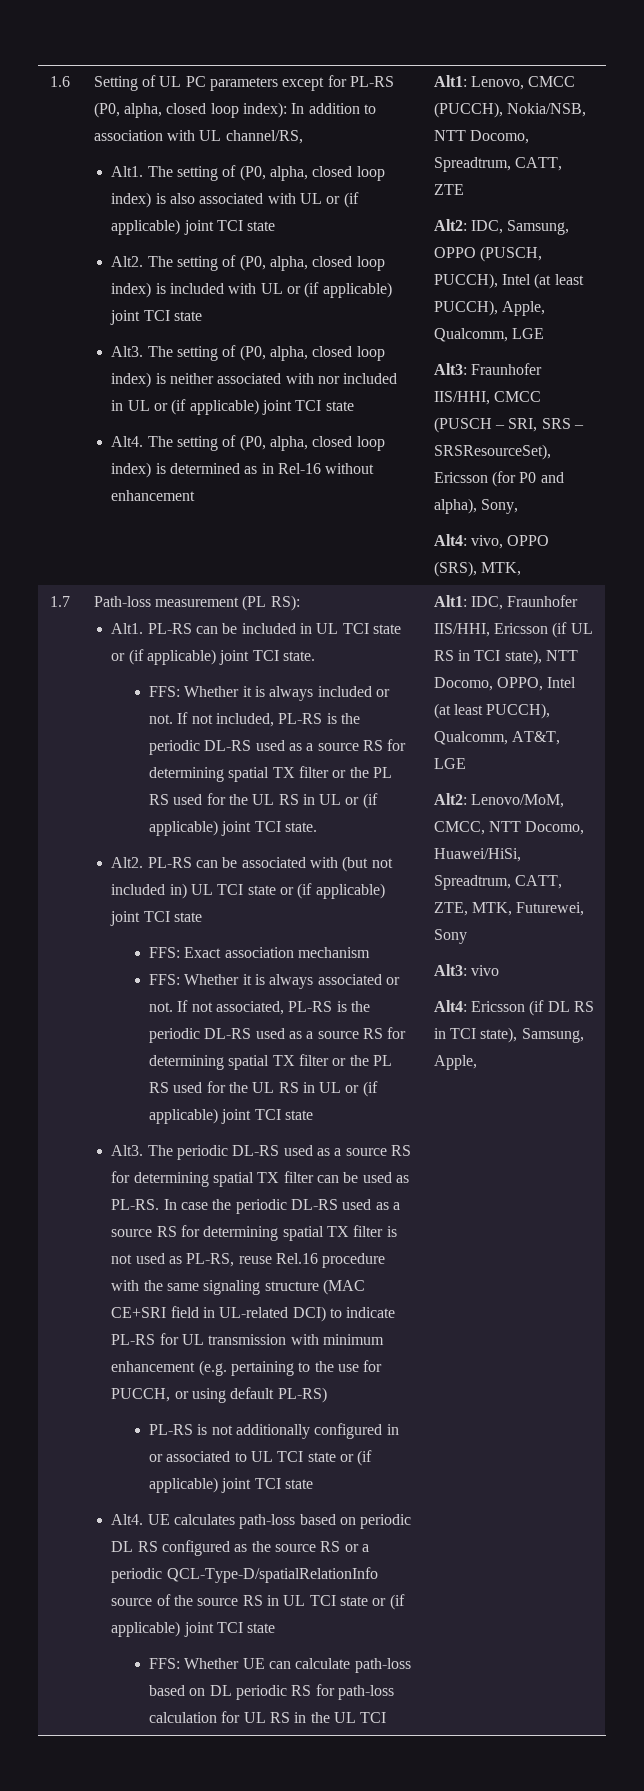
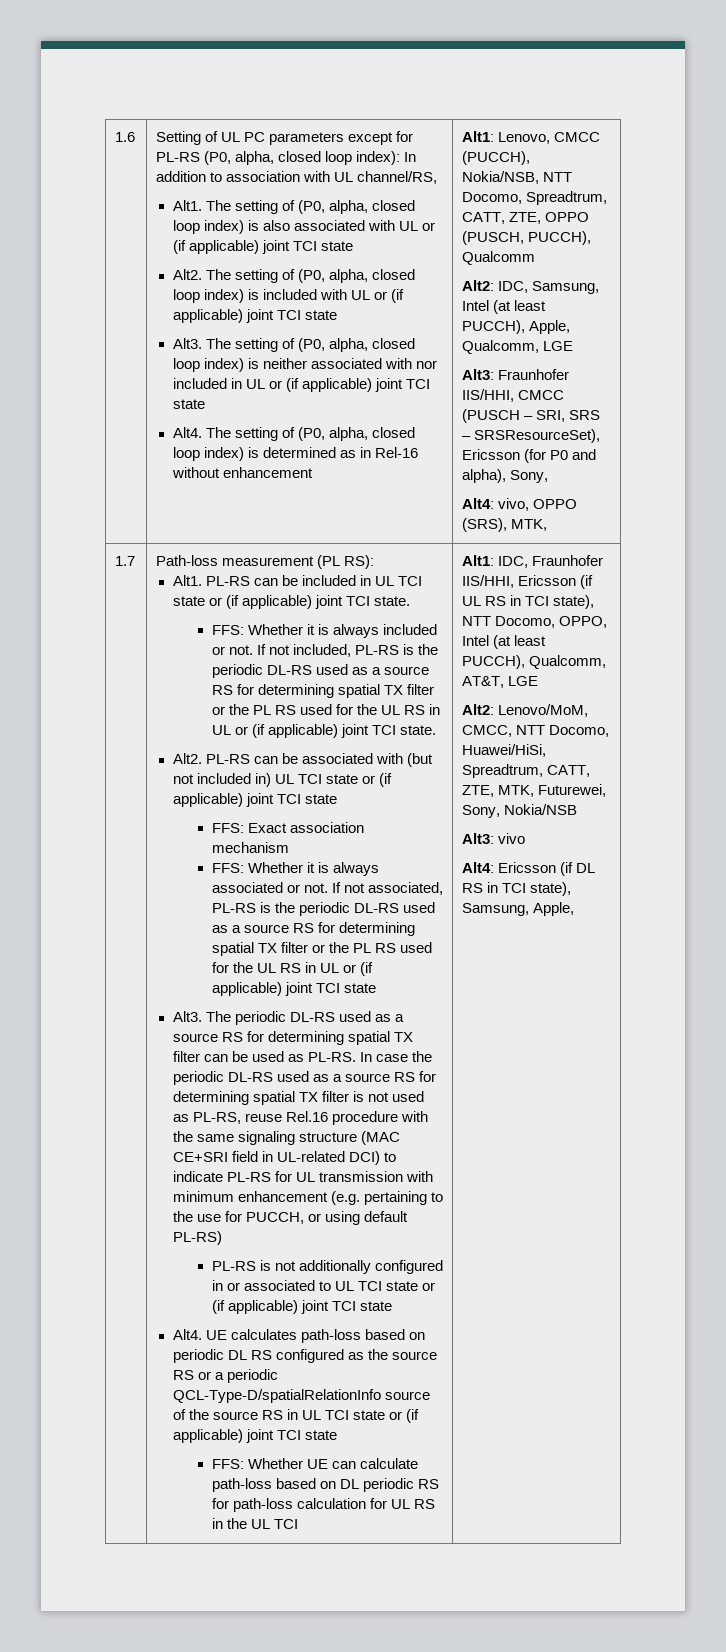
[433,184,464,195] ZTE -> [509,212,590,224] [462,231,592,245] [462,251,536,265] ZTE, OPPO (PUSCH, PUCCH), Qualcomm
[433,246,543,262] [433,273,498,289] OPPO (PUSCH, PUCCH), -> (600, 287) none
[433,929,467,944] Sony -> [462,804,578,818] Sony, Nokia/NSB

